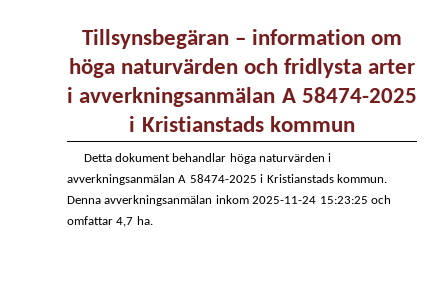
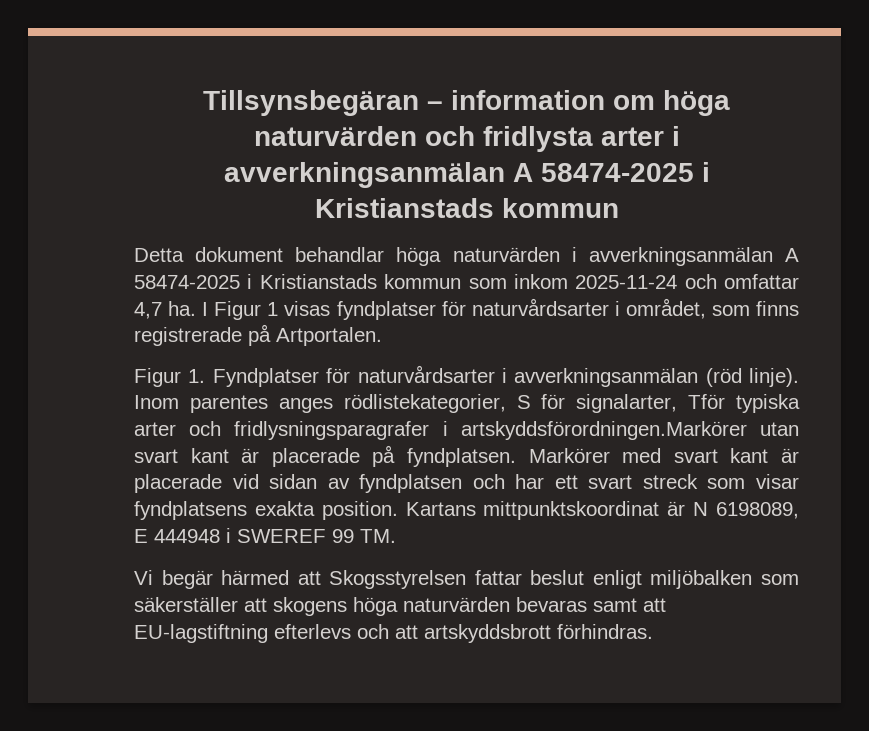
[336,174,387,183] [67,195,213,206] kommun. Denna avverkningsanmälan -> [384,274,507,289] kommun som
[319,196,368,204] 15:23:25 -> (678, 282) none
(153, 220) none -> [202,298,799,320] [134,324,382,346] [134,365,799,387] [134,394,800,413] [134,421,799,440] [134,445,800,467] [134,474,799,493] [134,501,799,520] [134,528,396,543] [134,570,799,589] [134,597,666,616] [134,624,653,643] I Figur 1 visas fyndplatser för naturvårdsarter i området, som finns registrerade på Artportalen. // Figur 1. Fyndplatser för naturvårdsarter i avverkningsanmälan (röd linje). Inom parentes anges rödlistekategorier, S för signalarter, Tför typiska arter och fridlysningsparagrafer i artskyddsförordningen.Markörer utan svart kant är placerade på fyndplatsen. Markörer med svart kant är placerade vid sidan av fyndplatsen och har ett svart streck som visar fyndplatsens exakta position. Kartans mittpunktskoordinat är N 6198089, E 444948 i SWEREF 99 TM. // Vi begär härmed att Skogsstyrelsen fattar beslut enligt miljöbalken som säkerställer att skogens höga naturvärden bevaras samt att EU-lagstiftning efterlevs och att artskyddsbrott förhindras.

